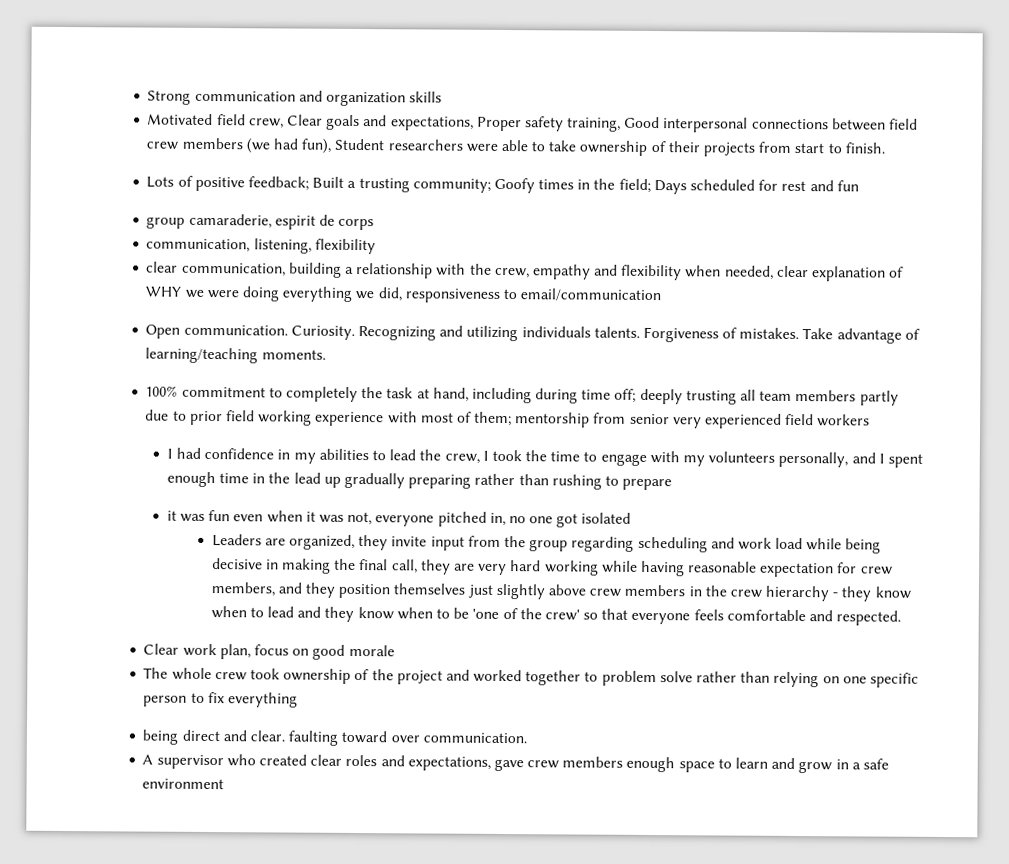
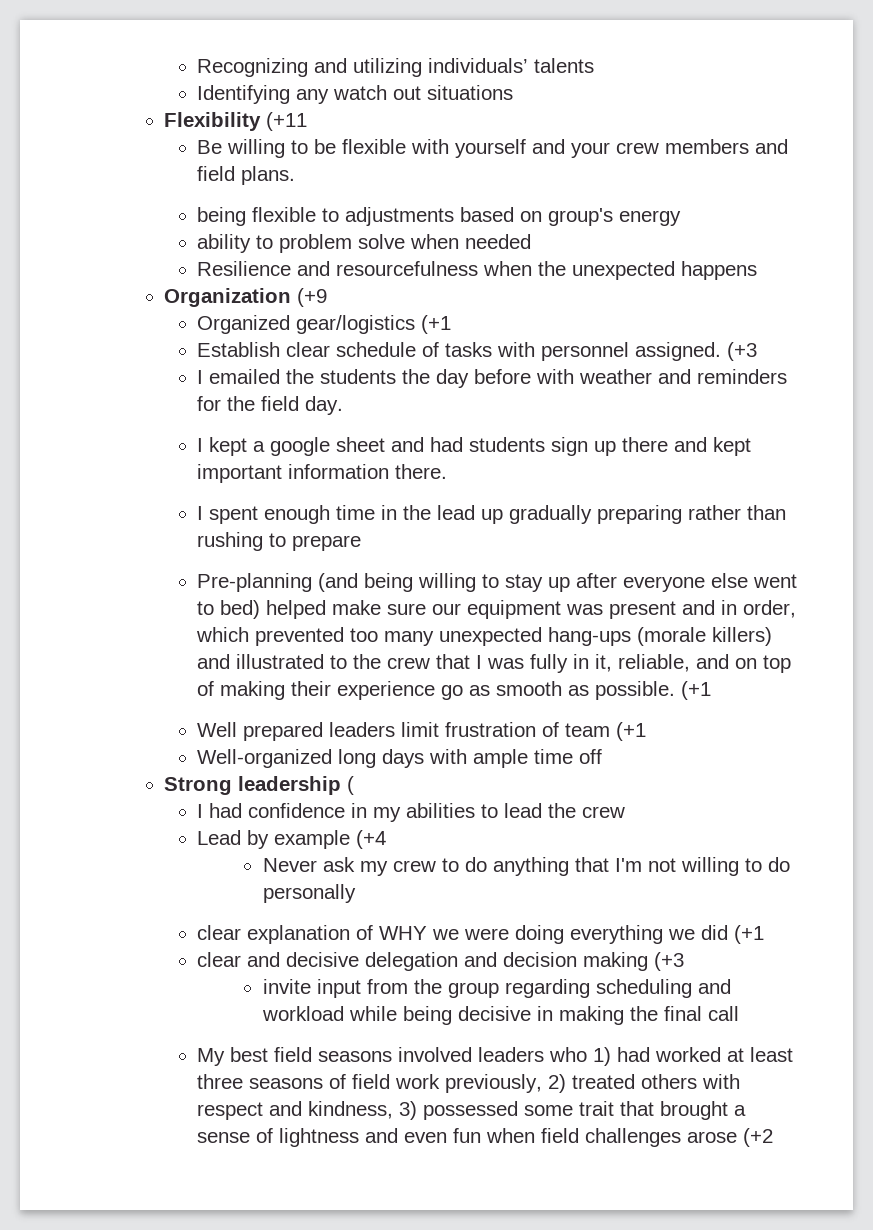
[147,90,443,107] [147,113,919,133] [146,137,885,157] [146,175,859,195] [146,213,375,231] [146,238,376,255] [146,261,905,282] [145,286,662,303] [145,324,920,344] [145,347,326,364] [145,385,899,406] [145,409,871,429] [166,447,876,468] Strong communication and organization skills // Motivated field crew, Clear goals and expectations, Proper safety training, Good interpersonal connections between field crew members (we had fun), Student researchers were able to take ownership of their projects from start to finish. // Lots of positive feedback; Built a trusting community; Goofy times in the field; Days scheduled for rest and fun // group camaraderie, espirit de corps // communication, listening, flexibility // clear communication, building a relationship with the crew, empathy and flexibility when needed, clear explanation of WHY we were doing everything we did, responsiveness to email/communication // Open communication. Curiosity. Recognizing and utilizing individuals talents. Forgiveness of mistakes. Take advantage of learning/teaching moments. // 100% commitment to completely the task at hand, including during time off; deeply trusting all team members partly due to prior field working experience with most of them; mentorship from senior very experienced field workers // I had confidence in my abilities to lead the crew, I took the time to engage with my volunteers personally, and -> [197,58,595,77] [197,85,514,104] [164,112,308,131] [197,139,789,158] [197,166,296,185] [197,207,682,226] [197,234,532,253] [197,261,758,280] [164,288,328,307] [197,315,452,334] [197,342,758,361] [197,369,788,388] [197,396,344,415] [197,437,752,456] [197,464,448,483] Recognizing and utilizing individuals’ talents // Identifying any watch out situations // Flexibility (+11 // Be willing to be flexible with yourself and your crew members and field plans. // being flexible to adjustments based on group's energy // ability to problem solve when needed // Resilience and resourcefulness when the unexpected happens // Organization (+9 // Organized gear/logistics (+1 // Establish clear schedule of tasks with personnel assigned. (+3 // I emailed the students the day before with weather and reminders for the field day. // I kept a google sheet and had students sign up there and kept important information there. //
[166,509,632,528] [211,534,389,551] it was fun even when it was not, everyone pitched in, no one got isolated // Leaders are organized, they -> [197,573,798,592] [197,600,797,619] [196,627,773,646] [197,654,792,673] [197,681,712,700] [197,722,647,741] [197,749,603,768] [164,776,355,795] [197,803,626,822] [197,830,387,849] [262,857,790,876] [262,884,356,903] [197,925,765,944] [197,952,685,971] Pre-planning (and being willing to stay up after everyone else went to bed) helped make sure our equipment was present and in order, which prevented too many unexpected hang-ups (morale killers) and illustrated to the crew that I was fully in it, reliable, and on top of making their experience go as smooth as possible. (+1 // Well prepared leaders limit frustration of team (+1 // Well-organized long days with ample time off // Strong leadership ( // I had confidence in my abilities to lead the crew // Lead by example (+4 // Never ask my crew to do anything that I'm not willing to do personally // clear explanation of WHY we were doing everything we did (+1 // clear and decisive delegation and decision making (+3 //
[737,537,804,550] work load -> [261,1006,344,1021] workload
[391,559,893,578] [210,582,911,602] [210,606,902,626] [143,643,395,660] [143,667,919,688] [143,691,299,708] [142,729,527,746] [142,754,889,774] [142,778,225,790] call, they are very hard working while having reasonable expectation for crew members, and they position themselves just slightly above crew members in the crew hierarchy - they know when to lead and they know when to be 'one of the crew' so that everyone feels comfortable and respected. // Clear work plan, focus on good morale // The whole crew took ownership of the project and worked together to problem solve rather than relying on one specific person to fix everything // being direct and clear. faulting toward over communication. // A supervisor who created clear roles and expectations, gave crew members enough space to learn and grow in a safe environment -> [707,1006,739,1021] [197,1047,794,1066] [197,1074,741,1093] [197,1101,747,1120] [197,1128,774,1147] call // My best field seasons involved leaders who 1) had worked at least three seasons of field work previously, 2) treated others with respect and kindness, 3) possessed some trait that brought a sense of lightness and even fun when field challenges arose (+2

